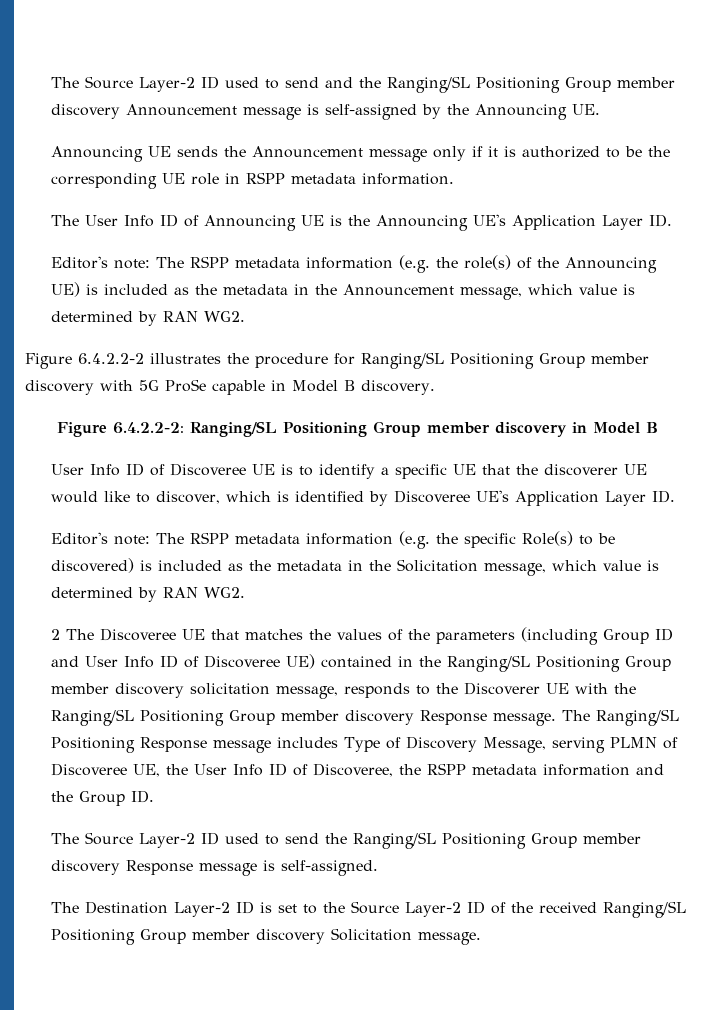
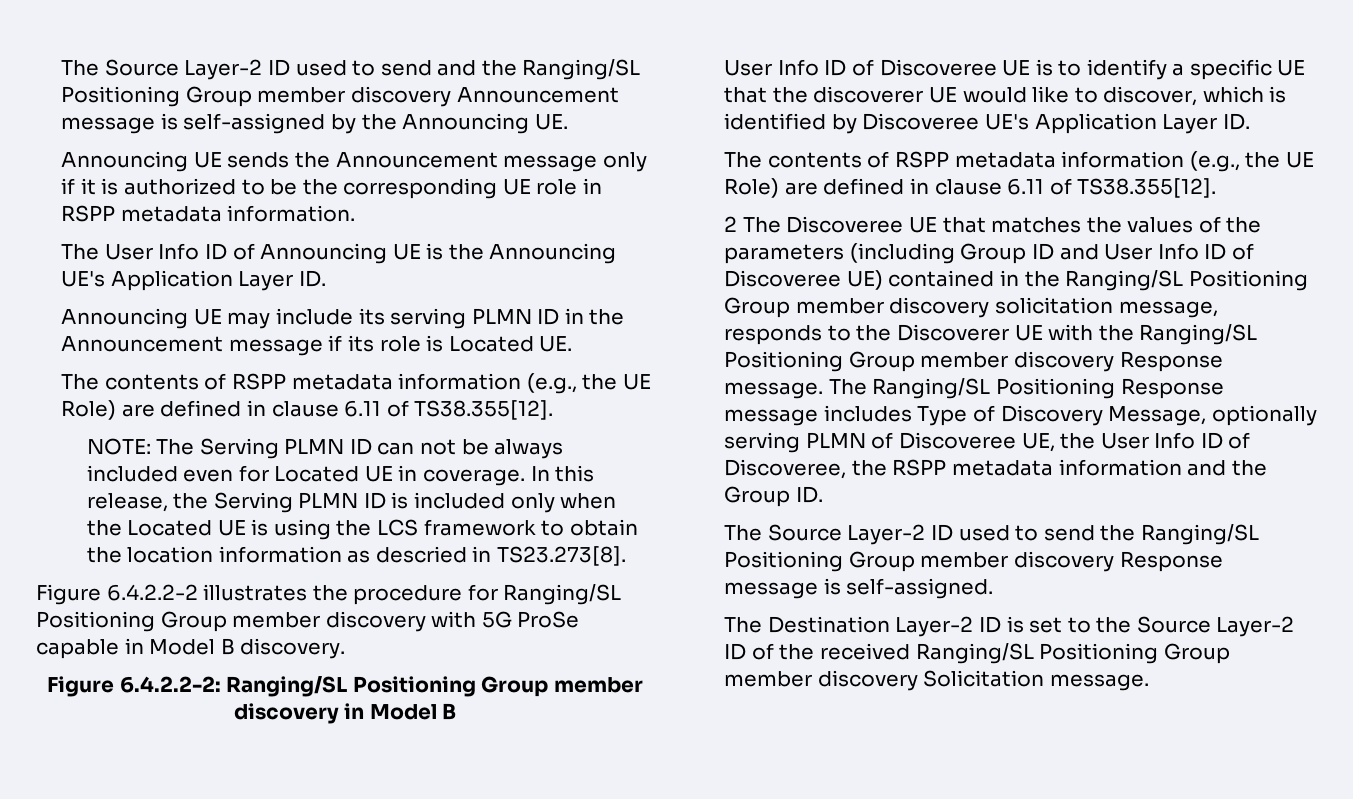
[50,255,657,273] [50,282,635,300] [50,311,245,326] Editor's note: The RSPP metadata information (e.g. the role(s) of the Announcing UE) is included as the metadata in the Announcement message, which value is determined by RAN WG2. -> [61,308,625,329] [61,335,573,356] [61,373,651,394] [61,400,554,420] [86,438,564,459] [86,465,595,486] [86,492,617,513] [86,519,638,540] [86,546,626,566] Announcing UE may include its serving PLMN ID in the Announcement message if its role is Located UE. // The contents of RSPP metadata information (e.g., the UE Role) are defined in clause 6.11 of TS38.355[12]. // NOTE: The Serving PLMN ID can not be always included even for Located UE in coverage. In this release, the Serving PLMN ID is included only when the Located UE is using the LCS framework to obtain the location information as descried in TS23.273[8].
[50,531,615,549] [50,558,659,576] [50,587,245,602] Editor's note: The RSPP metadata information (e.g. the specific Role(s) to be discovered) is included as the metadata in the Solicitation message, which value is determined by RAN WG2. -> [724,151,1314,172] [724,178,1217,198] The contents of RSPP metadata information (e.g., the UE Role) are defined in clause 6.11 of TS38.355[12].
(546, 745) none -> [1211,405,1317,426] optionally

